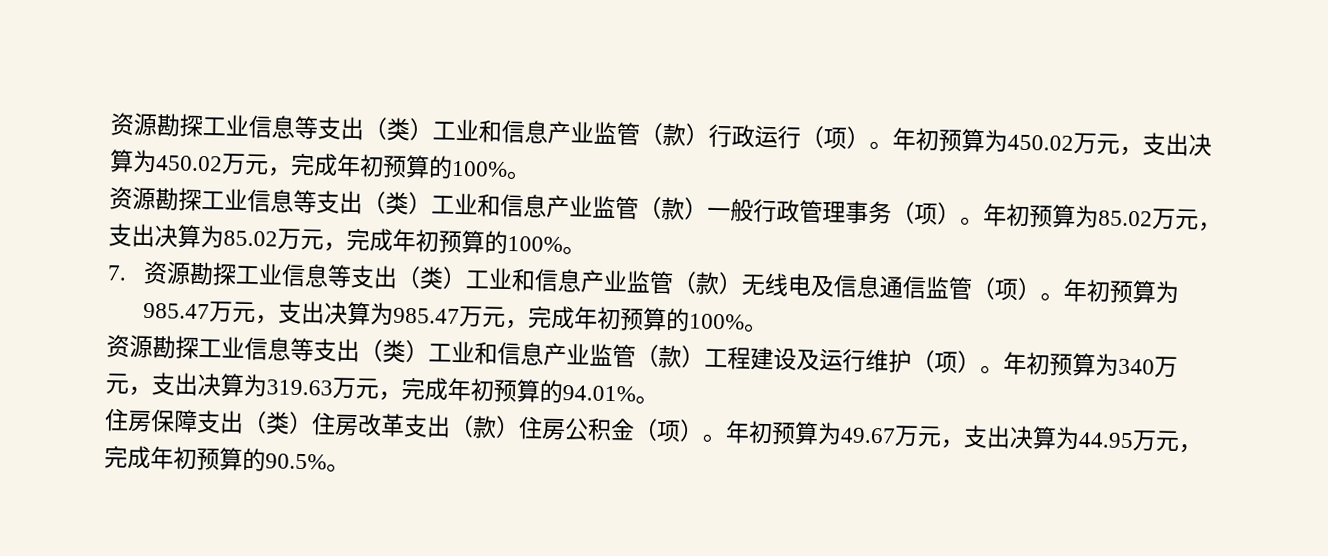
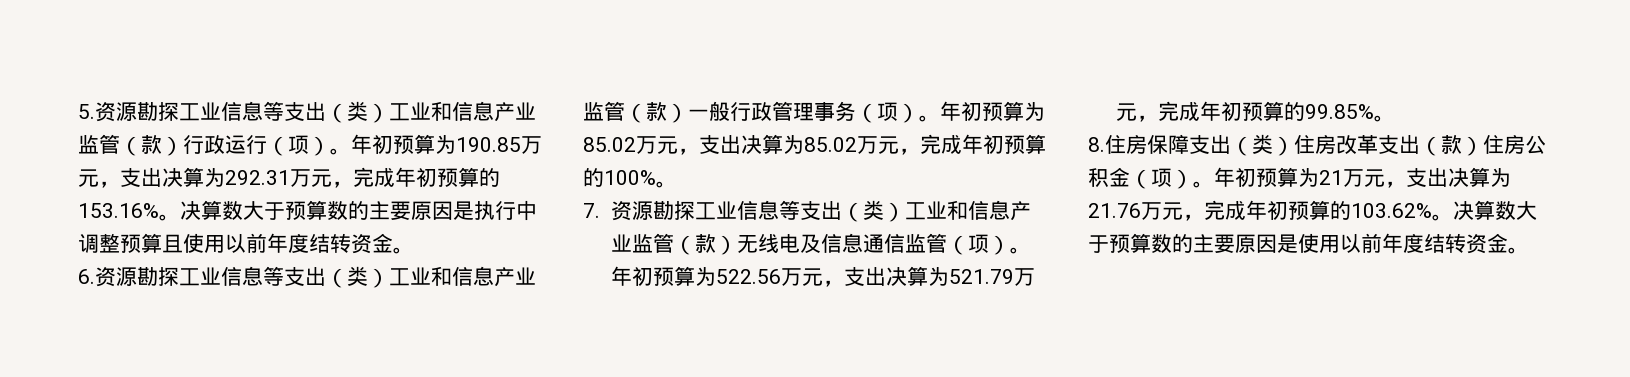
(110, 124) none -> [78,104,95,119] 5.
[1007,132,1212,157] [109,149,531,180] 450.02万元，支出决算为450.02万元，完成年初预算的100%。 // -> [456,136,542,154] [78,167,500,188] [78,200,537,221] [78,233,414,254] [78,269,95,284] 190.85万元，支出决算为292.31万元，完成年初预算的153.16%。决算数大于预算数的主要原因是执行中调整预算且使用以前年度结转资金。 // 6.
[143,300,769,333] [106,334,1178,378] [105,372,659,404] 985.47万元，支出决算为985.47万元，完成年初预算的100%。 // 资源勘探工业信息等支出（类）工业和信息产业监管（款）工程建设及运行维护（项）。年初预算为340万元，支出决算为319.63万元，完成年初预算的94.01%。 // -> [715,266,1035,287] [1115,101,1395,122] [1088,137,1105,152] 522.56万元，支出决算为521.79万元，完成年初预算的99.85%。 // 8.
[840,424,1202,454] [104,445,327,472] 49.67万元，支出决算为44.95万元，完成年初预算的90.5% -> [1319,167,1511,188] [1088,200,1537,221] [1088,233,1508,254] 21万元，支出决算为21.76万元，完成年初预算的103.62%。决算数大于预算数的主要原因是使用以前年度结转资金

